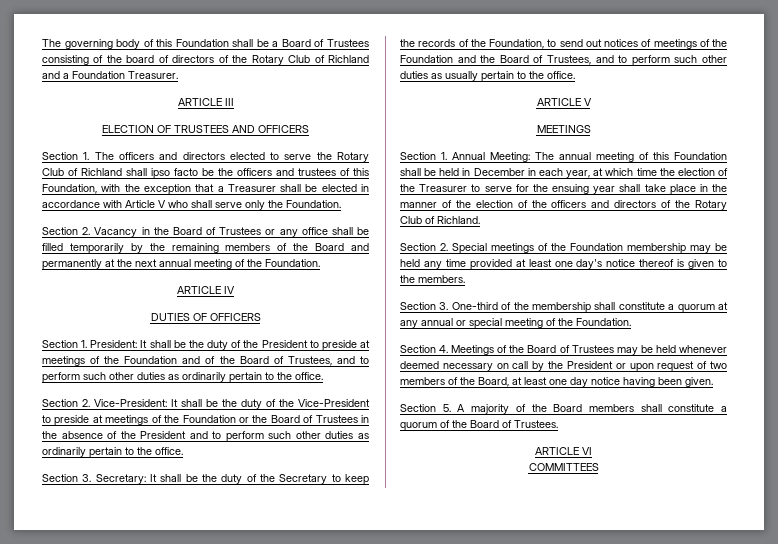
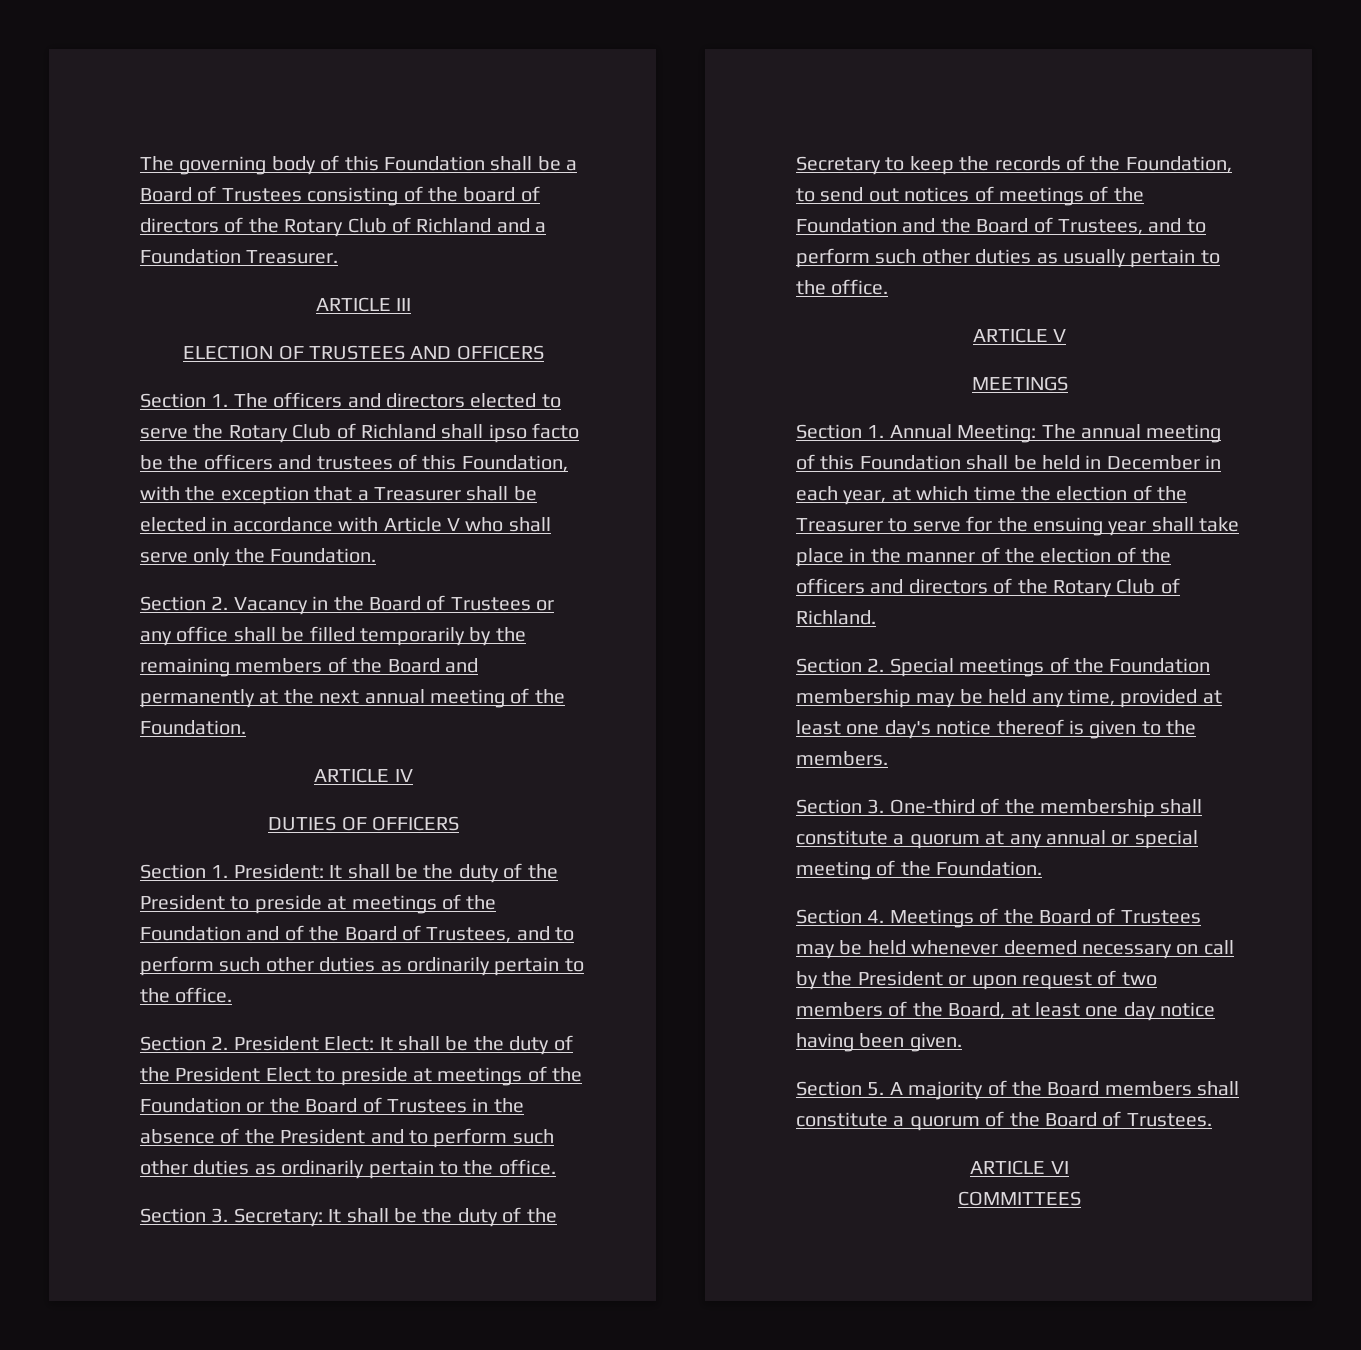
[94,399,370,409] Vice-President: It shall be the duty of the Vice-President -> [233,1035,573,1055] [140,1067,311,1082] President Elect: It shall be the duty of the President Elect
[445,259,466,267] time -> [1068,689,1115,706] time,

